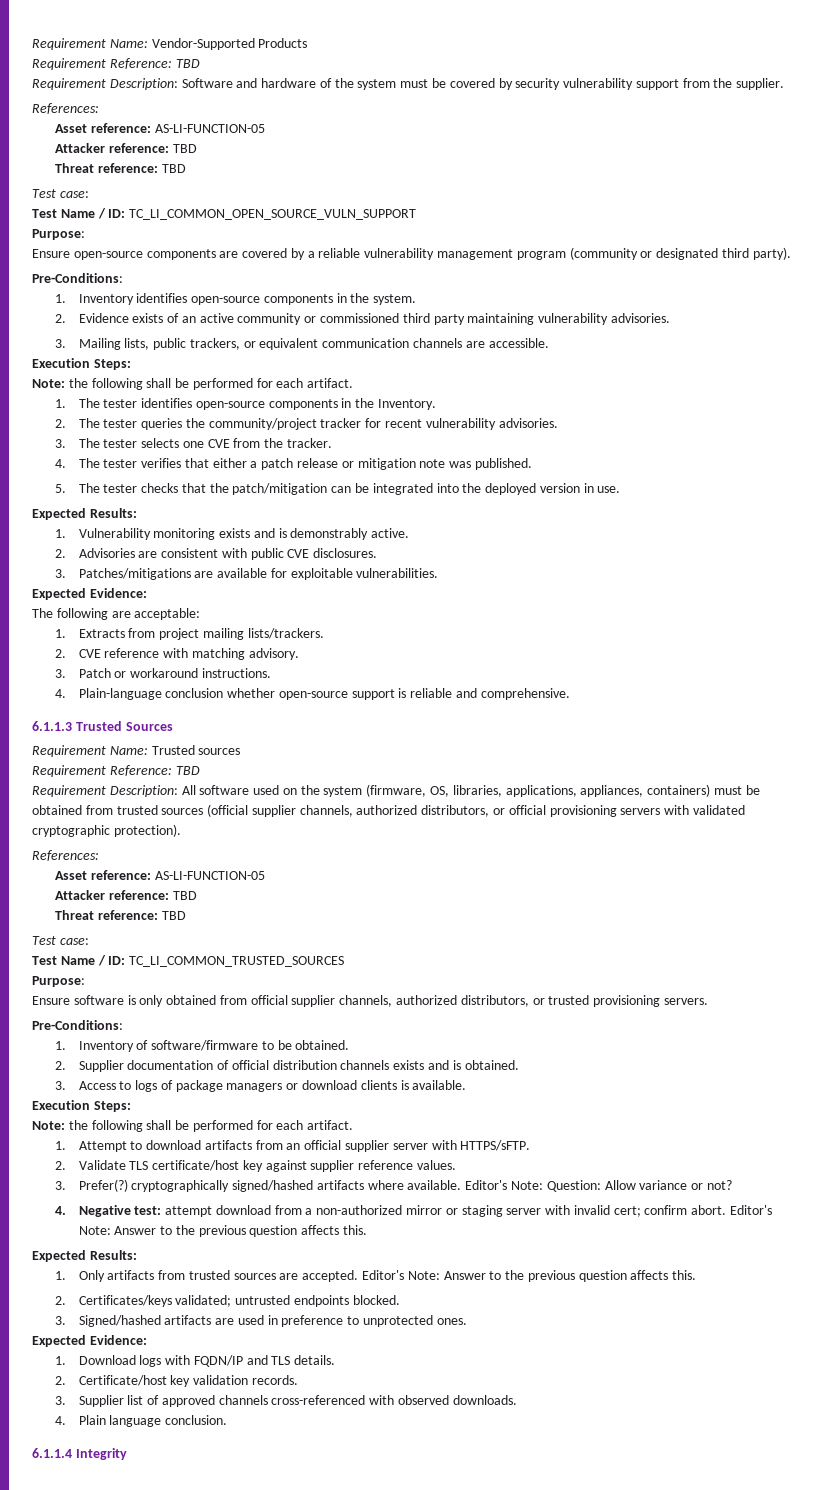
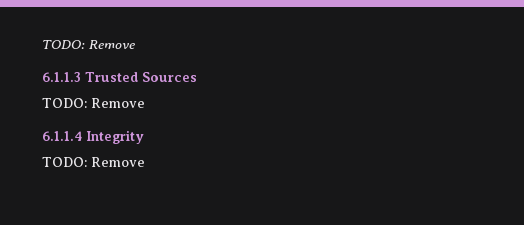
[32,38,308,50] [32,58,200,70] [32,78,785,90] [32,103,99,114] [55,123,265,133] [55,143,197,153] [55,163,186,173] [32,189,89,198] [32,208,417,220] [32,229,85,240] [32,247,791,260] [32,273,123,283] [55,293,417,305] [55,313,670,325] [55,338,549,350] [32,358,131,370] [32,378,354,390] [55,398,436,410] [55,418,558,430] [55,438,332,448] [55,458,532,470] [55,483,621,495] [32,508,137,520] [55,528,410,540] [55,548,378,560] [55,568,439,580] [32,588,147,600] [32,608,201,620] [55,628,324,640] [55,648,299,660] [55,668,271,678] [55,688,570,700] [32,721,173,731] [32,745,241,757] [32,765,200,777] [32,784,760,797] [32,804,745,817] [32,824,181,837] [32,850,99,861] [55,870,265,880] [55,890,197,900] [55,910,186,920] [32,936,89,945] [32,955,345,967] [32,976,85,987] [32,995,708,1007] [32,1020,123,1030] [55,1040,350,1052] [55,1060,519,1072] [55,1080,467,1092] [32,1100,131,1112] [32,1120,354,1132] [55,1140,531,1152] [55,1160,456,1172] [55,1179,732,1192] [55,1205,773,1217] [78,1225,367,1237] [32,1250,137,1262] [55,1270,697,1282] [55,1295,400,1307] [55,1315,467,1327] [32,1335,147,1347] [55,1355,336,1367] [55,1375,298,1387] [55,1395,517,1407] [55,1415,228,1427] Requirement Name: Vendor-Supported Products // Requirement Reference: TBD // Requirement Description: Software and hardware of the system must be covered by security vulnerability support from the supplier. // References: // Asset reference: AS-LI-FUNCTION-05 // Attacker reference: TBD // Threat reference: TBD // Test case: // Test Name / ID: TC_LI_COMMON_OPEN_SOURCE_VULN_SUPPORT // Purpose: // Ensure open-source components are covered by a reliable vulnerability management program (community or designated third party). // Pre-Conditions: // 1. Inventory identifies open-source components in the system. // 2. Evidence exists of an active community or commissioned third party maintaining vulnerability advisories. // 3. Mailing lists, public trackers, or equivalent communication channels are accessible. // Execution Steps: // Note: the following shall be performed for each artifact. // 1. The tester identifies open-source components in the Inventory. // 2. The tester queries the community/project tracker for recent vulnerability advisories. // 3. The tester selects one CVE from the tracker. // 4. The tester verifies that either a patch release or mitigation note was published. // 5. The tester checks that the patch/mitigation can be integrated into the deployed version in use. // Expected Results: // 1. Vulnerability monitoring exists and is demonstrably active. // 2. Advisories are consistent with public CVE disclosures. // 3. Patches/mitigations are available for exploitable vulnerabilities. // Expected Evidence: // The following are acceptable: // 1. Extracts from project mailing lists/trackers. // 2. CVE reference with matching advisory. // 3. Patch or workaround instructions. // 4. Plain-language conclusion whether open-source support is reliable and comprehensive. // 6.1.1.3 Trusted Sources // Requirement Name: Trusted sources // Requirement Reference: TBD // Requirement Description: All software used on the system (firmware, OS, libraries, applications, appliances, containers) must be obtained from trusted sources (official supplier channels, authorized distributors, or official provisioning servers with validated cryptographic protection). // References: // Asset reference: AS-LI-FUNCTION-05 // Attacker reference: TBD // Threat reference: TBD // Test case: // Test Name / ID: TC_LI_COMMON_TRUSTED_SOURCES // Purpose: // Ensure software is only obtained from official supplier channels, authorized distributors, or trusted provisioning servers. // Pre-Conditions: // 1. Inventory of software/firmware to be obtained. // 2. Supplier documentation of official distribution channels exists and is obtained. // 3. Access to logs of package managers or download clients is available. // Execution Steps: // Note: the following shall be performed for each artifact. // 1. Attempt to download artifacts from an official supplier server with HTTPS/sFTP. // 2. Validate TLS certificate/host key against supplier reference values. // 3. Prefer(?) cryptographically signed/hashed artifacts where available. Editor's Note: Question: Allow variance or not? // 4. Negative test: attempt download from a non-authorized mirror or staging server with invalid cert; confirm abort. Editor's Note: Answer to the previous question affects this. // Expected Results: // 1. Only artifacts from trusted sources are accepted. Editor's Note: Answer to the previous question affects this. // 2. Certificates/keys validated; untrusted endpoints blocked. // 3. Signed/hashed artifacts are used in preference to unprotected ones. // Expected Evidence: // 1. Download logs with FQDN/IP and TLS details. // 2. Certificate/host key validation records. // 3. Supplier list of approved channels cross-referenced with observed downloads. // 4. Plain language conclusion. -> [42,40,135,49] [42,72,197,82] [42,98,145,108] TODO: Remove // 6.1.1.3 Trusted Sources // TODO: Remove
(127, 1454) none -> [42,157,145,167] // TODO: Remove

